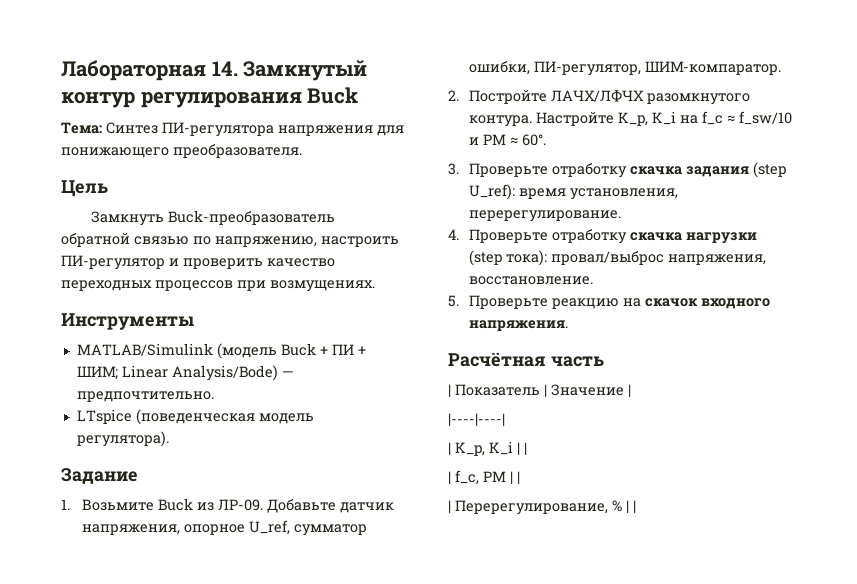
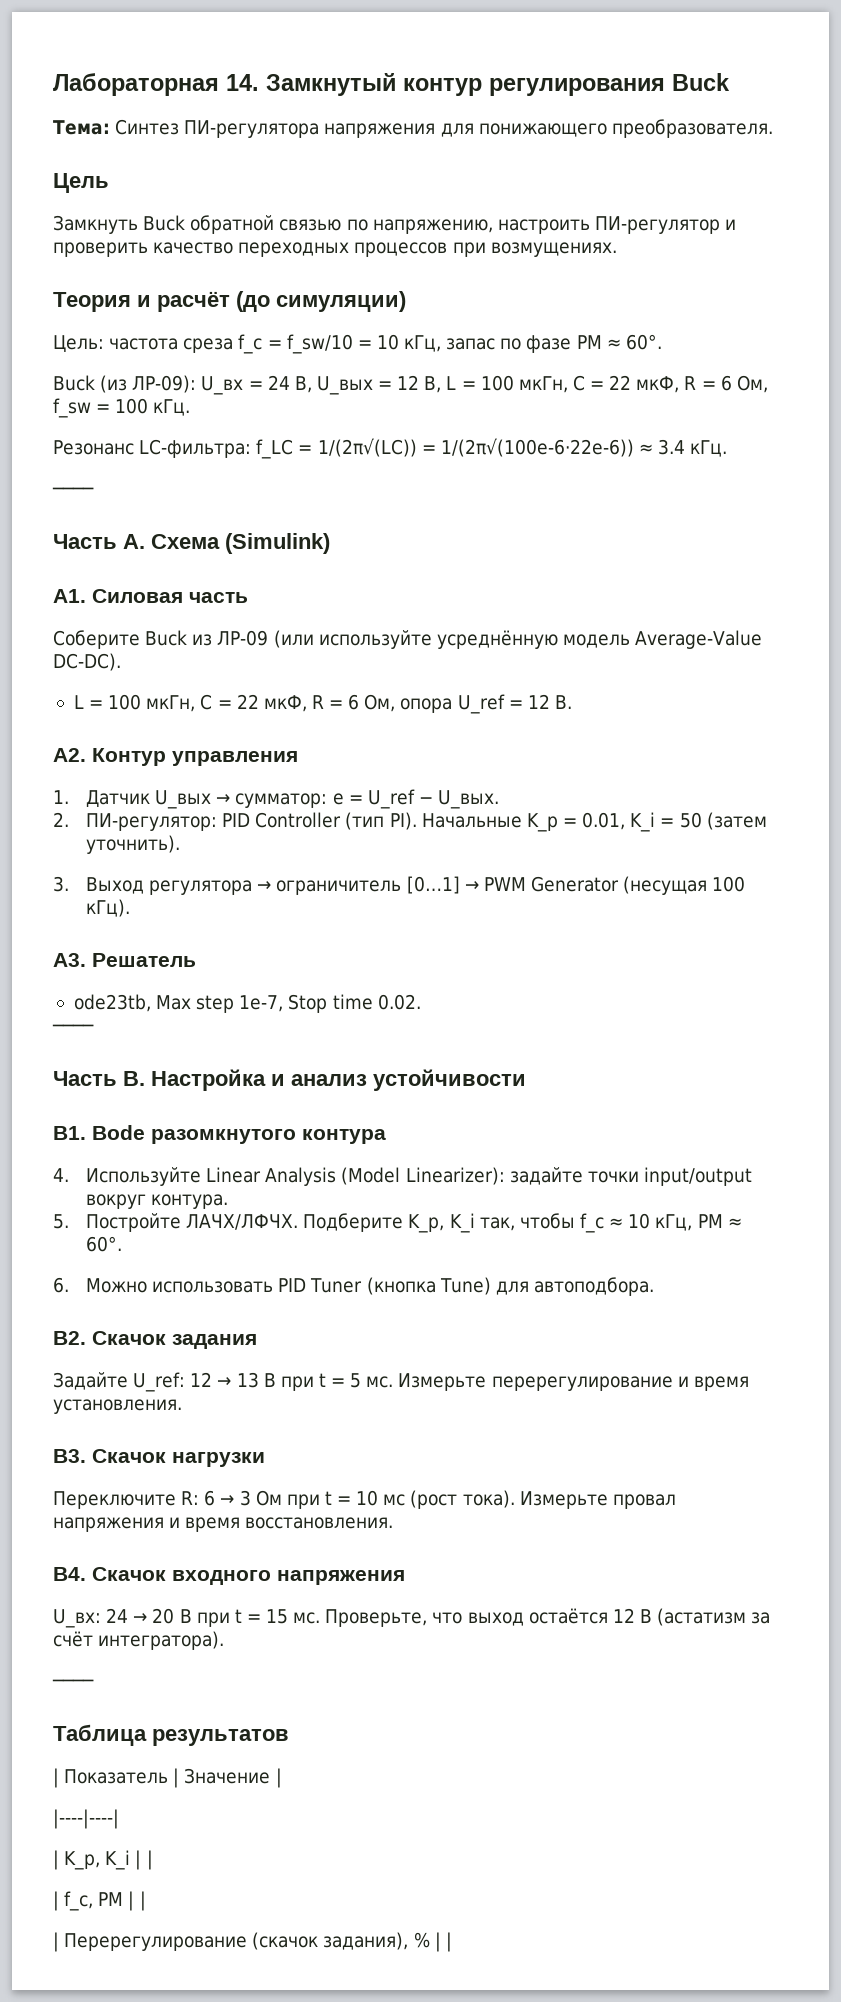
[167,210,335,225] Buck-преобразователь -> [143,215,186,231] Buck
[61,313,194,330] [76,343,366,359] [76,365,293,381] [76,391,214,402] [76,409,314,425] [76,431,169,447] [61,468,138,484] [61,498,394,513] [81,520,367,536] [468,61,781,76] [448,90,750,105] [468,111,792,127] [468,134,546,146] [448,162,786,178] [468,184,678,200] [468,210,621,222] [448,229,757,244] [468,250,766,266] [468,276,593,285] [448,295,770,309] [468,320,568,331] [448,352,604,367] Инструменты // MATLAB/Simulink (модель Buck + ПИ + ШИМ; Linear Analysis/Bode) — предпочтительно. // LTspice (поведенческая модель регулятора). // Задание // 1. Возьмите Buck из ЛР-09. Добавьте датчик напряжения, опорное U_ref, сумматор ошибки, ПИ-регулятор, ШИМ-компаратор. // 2. Постройте ЛАЧХ/ЛФЧХ разомкнутого контура. Настройте K_p, K_i на f_c ≈ f_sw/10 и PM ≈ 60°. // 3. Проверьте отработку скачка задания (step U_ref): время установления, перерегулирование. // 4. Проверьте отработку скачка нагрузки (step тока): провал/выброс напряжения, восстановление. // 5. Проверьте реакцию на скачок входного напряжения. // Расчётная часть -> [53,291,406,312] [53,334,662,354] [53,375,768,395] [53,398,191,418] [53,438,728,459] [52,487,94,495] [53,533,330,554] [53,589,248,603] [53,630,763,649] [53,653,121,671] [73,694,572,714] [53,748,298,766] [53,789,500,809] [53,812,767,832] [86,835,181,854] [53,876,746,895] [86,899,131,917] [53,953,196,967] [73,994,421,1013] [52,1024,94,1032] [53,1069,526,1091] [53,1125,386,1144] [53,1167,752,1186] [86,1194,229,1209] [53,1213,742,1233] [86,1236,123,1252] [53,1277,654,1296] [53,1331,257,1349] [53,1372,749,1392] [53,1399,182,1414] [53,1449,265,1467] [53,1490,676,1509] [53,1517,394,1532] [53,1567,405,1585] [53,1608,771,1628] [53,1631,225,1650] [52,1679,94,1687] [53,1724,289,1746] Теория и расчёт (до симуляции) // Цель: частота среза f_c = f_sw/10 = 10 кГц, запас по фазе PM ≈ 60°. // Buck (из ЛР-09): U_вх = 24 В, U_вых = 12 В, L = 100 мкГн, C = 22 мкФ, R = 6 Ом, f_sw = 100 кГц. // Резонанс LC-фильтра: f_LC = 1/(2π√(LC)) = 1/(2π√(100e-6·22e-6)) ≈ 3.4 кГц. // ──── // Часть A. Схема (Simulink) // A1. Силовая часть // Соберите Buck из ЛР-09 (или используйте усреднённую модель Average-Value DC-DC). // L = 100 мкГн, C = 22 мкФ, R = 6 Ом, опора U_ref = 12 В. // A2. Контур управления // 1. Датчик U_вых → сумматор: e = U_ref − U_вых. // 2. ПИ-регулятор: PID Controller (тип PI). Начальные K_p = 0.01, K_i = 50 (затем уточнить). // 3. Выход регулятора → ограничитель [0…1] → PWM Generator (несущая 100 кГц). // A3. Решатель // ode23tb, Max step 1e-7, Stop time 0.02. // ──── // Часть B. Настройка и анализ устойчивости // B1. Bode разомкнутого контура // 4. Используйте Linear Analysis (Model Linearizer): задайте точки input/output вокруг контура. // 5. Постройте ЛАЧХ/ЛФЧХ. Подберите K_p, K_i так, чтобы f_c ≈ 10 кГц, PM ≈ 60°. // 6. Можно использовать PID Tuner (кнопка Tune) для автоподбора. // B2. Скачок задания // Задайте U_ref: 12 → 13 В при t = 5 мс. Измерьте перерегулирование и время установления. // B3. Скачок нагрузки // Переключите R: 6 → 3 Ом при t = 10 мс (рост тока). Измерьте провал напряжения и время восстановления. // B4. Скачок входного напряжения // U_вх: 24 → 20 В при t = 15 мс. Проверьте, что выход остаётся 12 В (астатизм за счёт интегратора). // ──── // Таблица результатов
[455,500,608,515] Перерегулирование, -> [64,1932,409,1951] Перерегулирование (скачок задания),

